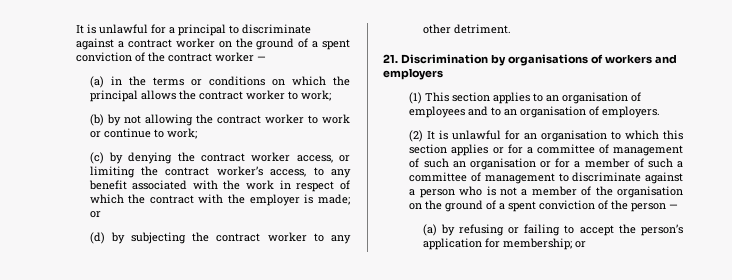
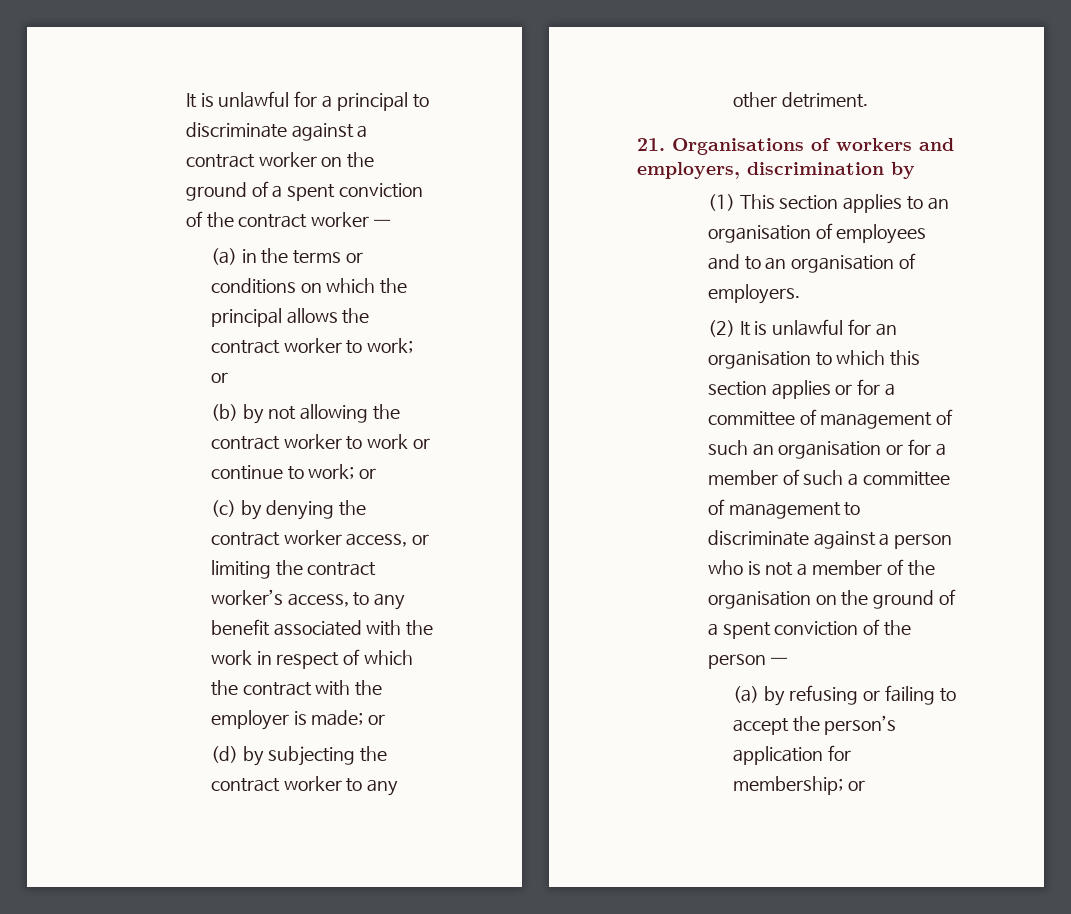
(331, 95) none -> [210,372,228,383] or
(197, 133) none -> [359,468,377,479] or
[400,54,677,66] [383,68,443,80] Discrimination by organisations of workers and employers -> [672,138,954,155] [637,162,915,179] Organisations of workers and employers, discrimination by

